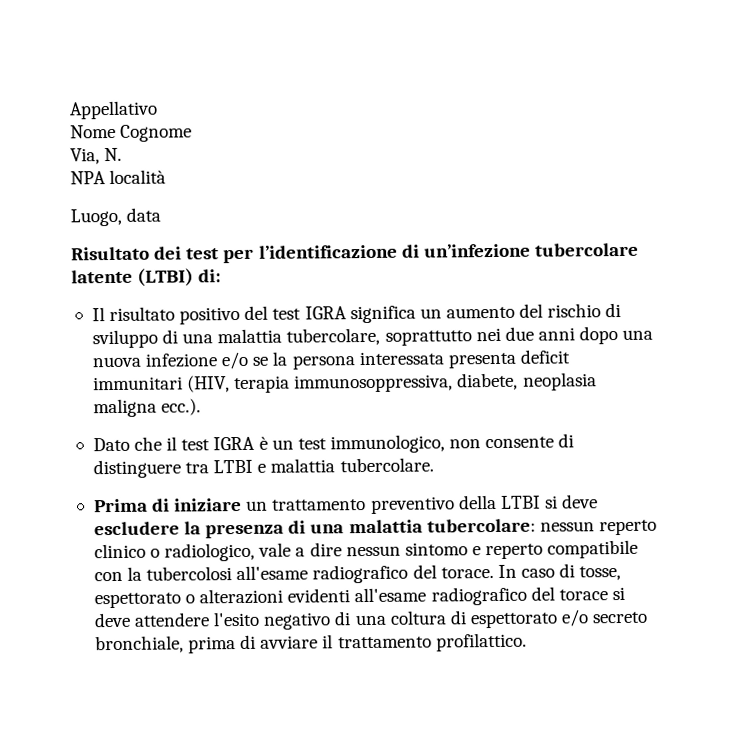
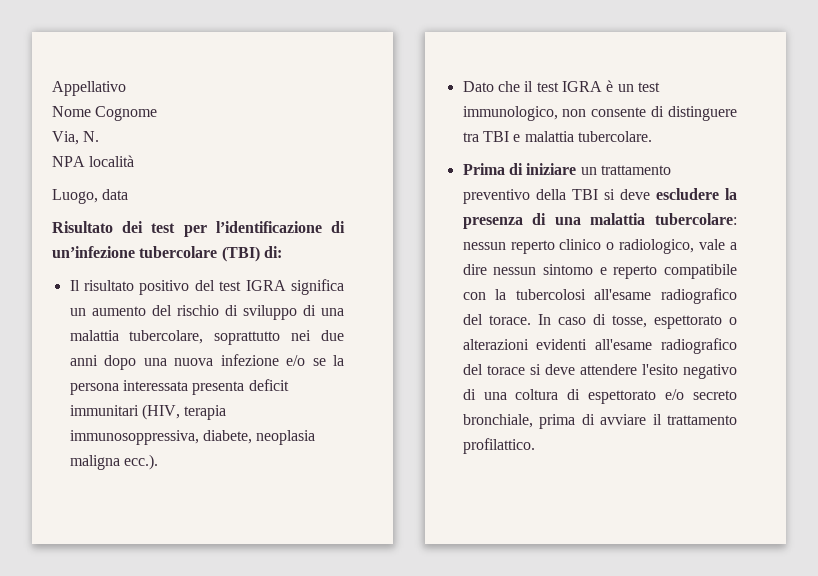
[71,268,195,287] latente (LTBI) -> [221,246,260,262] (TBI)
[213,459,254,474] LTBI -> [482,131,509,142] TBI
[500,495,541,509] LTBI -> [571,189,598,200] TBI

